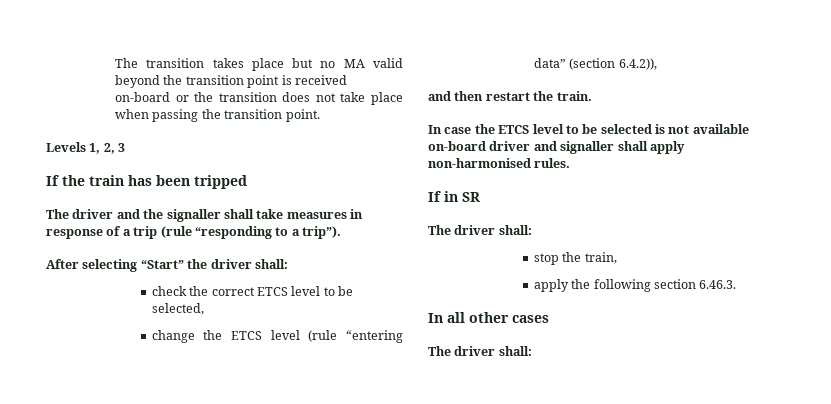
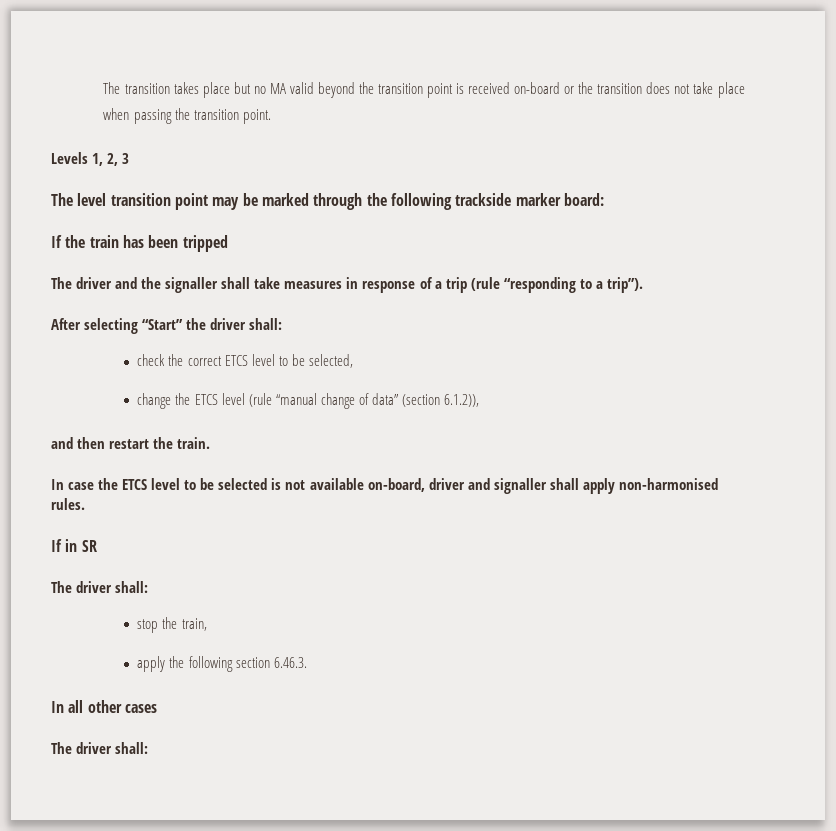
(126, 147) none -> [51,193,604,210] // The level transition point may be marked through the following trackside marker board:
[345,330,403,343] “entering -> [275,393,369,409] “manual change of
[618,58,657,70] 6.4.2)), -> [443,394,479,407] 6.1.2)),
[428,141,486,151] on-board -> [367,478,425,492] on-board,

